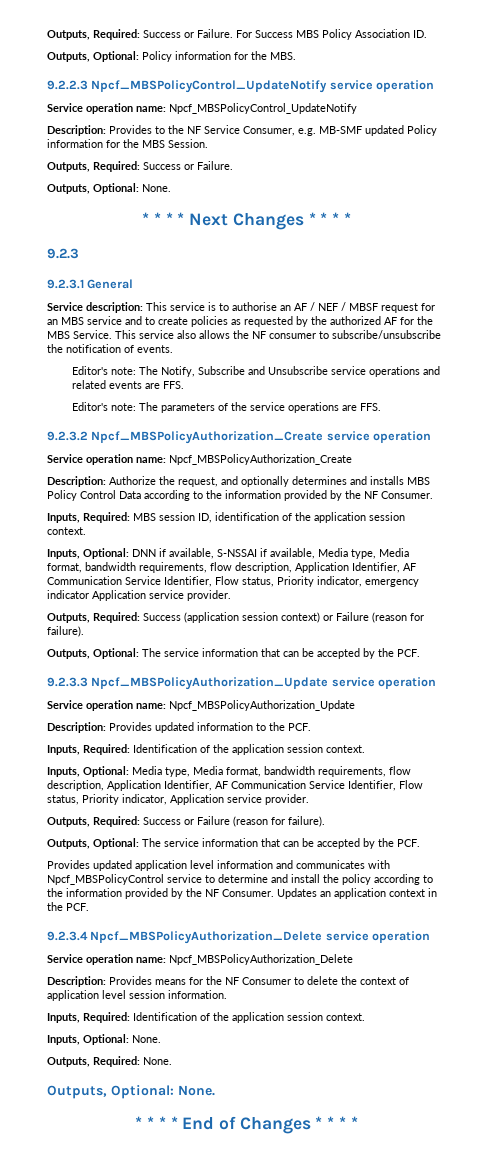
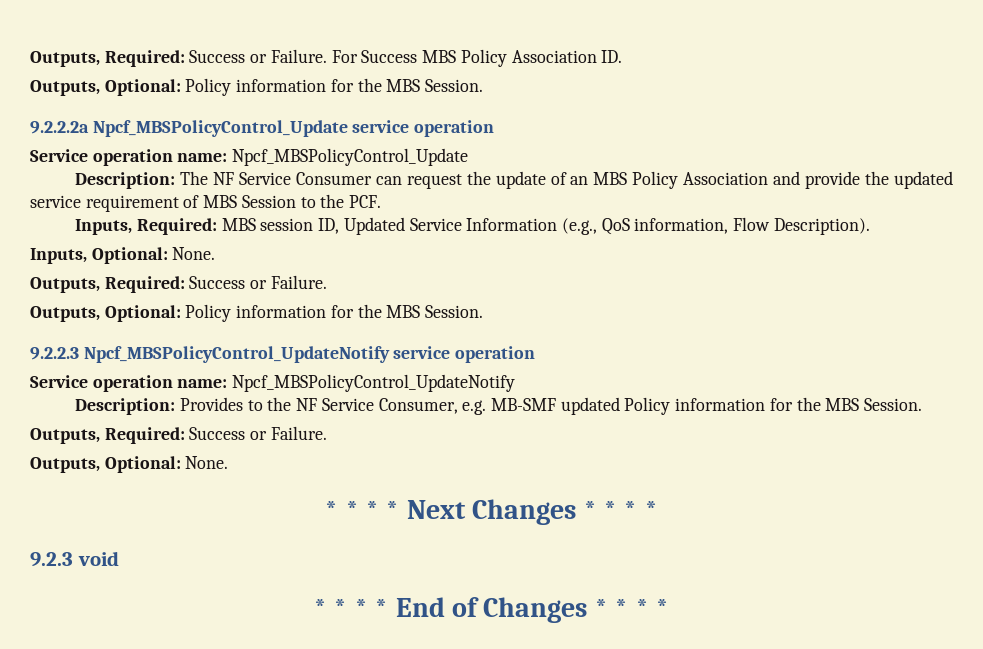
[270,52,296,60] MBS. -> [386,79,484,92] [30,120,495,137] [30,148,469,166] [75,171,954,189] [30,194,382,212] [75,217,870,235] [30,247,216,264] [30,275,327,293] [30,304,484,322] MBS Session. // 9.2.2.2a Npcf_MBSPolicyControl_Update service operation // Service operation name: Npcf_MBSPolicyControl_Update // Description: The NF Service Consumer can request the update of an MBS Policy Association and provide the updated service requirement of MBS Session to the PCF. // Inputs, Required: MBS session ID, Updated Service Information (e.g., QoS information, Flow Description). // Inputs, Optional: None. // Outputs, Required: Success or Failure. // Outputs, Optional: Policy information for the MBS Session.
[47,279,134,289] [47,302,435,313] [47,316,433,327] [47,330,441,339] [47,344,173,353] [71,366,440,377] [71,380,184,389] [71,402,381,413] [47,431,432,444] [47,454,352,465] [47,476,430,487] [47,490,433,501] [47,512,405,523] [47,527,86,535] [47,548,409,559] [47,562,416,573] [47,576,419,587] [47,590,231,601] [47,612,424,623] [47,626,84,637] [47,648,420,659] [47,677,437,690] [47,700,355,711] [47,722,311,733] [47,744,365,755] [47,766,411,777] [47,780,423,791] [47,794,309,805] [47,816,325,827] [47,838,420,849] [47,860,390,871] [47,874,433,885] [47,888,437,899] [47,902,89,911] [47,931,431,944] [47,954,353,965] [47,976,409,987] [47,990,227,1001] [47,1012,365,1023] [47,1034,161,1045] [47,1056,172,1067] [47,1085,215,1099] // 9.2.3.1 General // Service description: This service is to authorise an AF / NEF / MBSF request for an MBS service and to create policies as requested by the authorized AF for the MBS Service. This service also allows the NF consumer to subscribe/unsubscribe the notification of events. // Editor's note: The Notify, Subscribe and Unsubscribe service operations and related events are FFS. // Editor's note: The parameters of the service operations are FFS. // 9.2.3.2 Npcf_MBSPolicyAuthorization_Create service operation // Service operation name: Npcf_MBSPolicyAuthorization_Create // Description: Authorize the request, and optionally determines and installs MBS Policy Control Data according to the information provided by the NF Consumer. // Inputs, Required: MBS session ID, identification of the application session context. // Inputs, Optional: DNN if available, S-NSSAI if available, Media type, Media format, bandwidth requirements, flow description, Application Identifier, AF Communication Service Identifier, Flow status, Priority indicator, emergency indicator Application service provider. // Outputs, Required: Success (application session context) or Failure (reason for failure). // Outputs, Optional: The service information that can be accepted by the PCF. // 9.2.3.3 Npcf_MBSPolicyAuthorization_Update service operation // Service operation name: Npcf_MBSPolicyAuthorization_Update // Description: Provides updated information to the PCF. // Inputs, Required: Identification of the application session context. // Inputs, Optional: Media type, Media format, bandwidth requirements, flow description, Application Identifier, AF Communication Service Identifier, Flow status, Priority indicator, Application service provider. // Outputs, Required: Success or Failure (reason for failure). // Outputs, Optional: The service information that can be accepted by the PCF. // Provides updated application level information and communicates with Npcf_MBSPolicyControl service to determine and install the policy according to the information provided by the NF Consumer. Updates an application context in the PCF. // 9.2.3.4 Npcf_MBSPolicyAuthorization_Delete service operation // Service operation name: Npcf_MBSPolicyAuthorization_Delete // Description: Provides means for the NF Consumer to delete the context of application level session information. // Inputs, Required: Identification of the application session context. // Inputs, Optional: None. // Outputs, Required: None. // Outputs, Optional: None. -> [77,551,119,566] void

